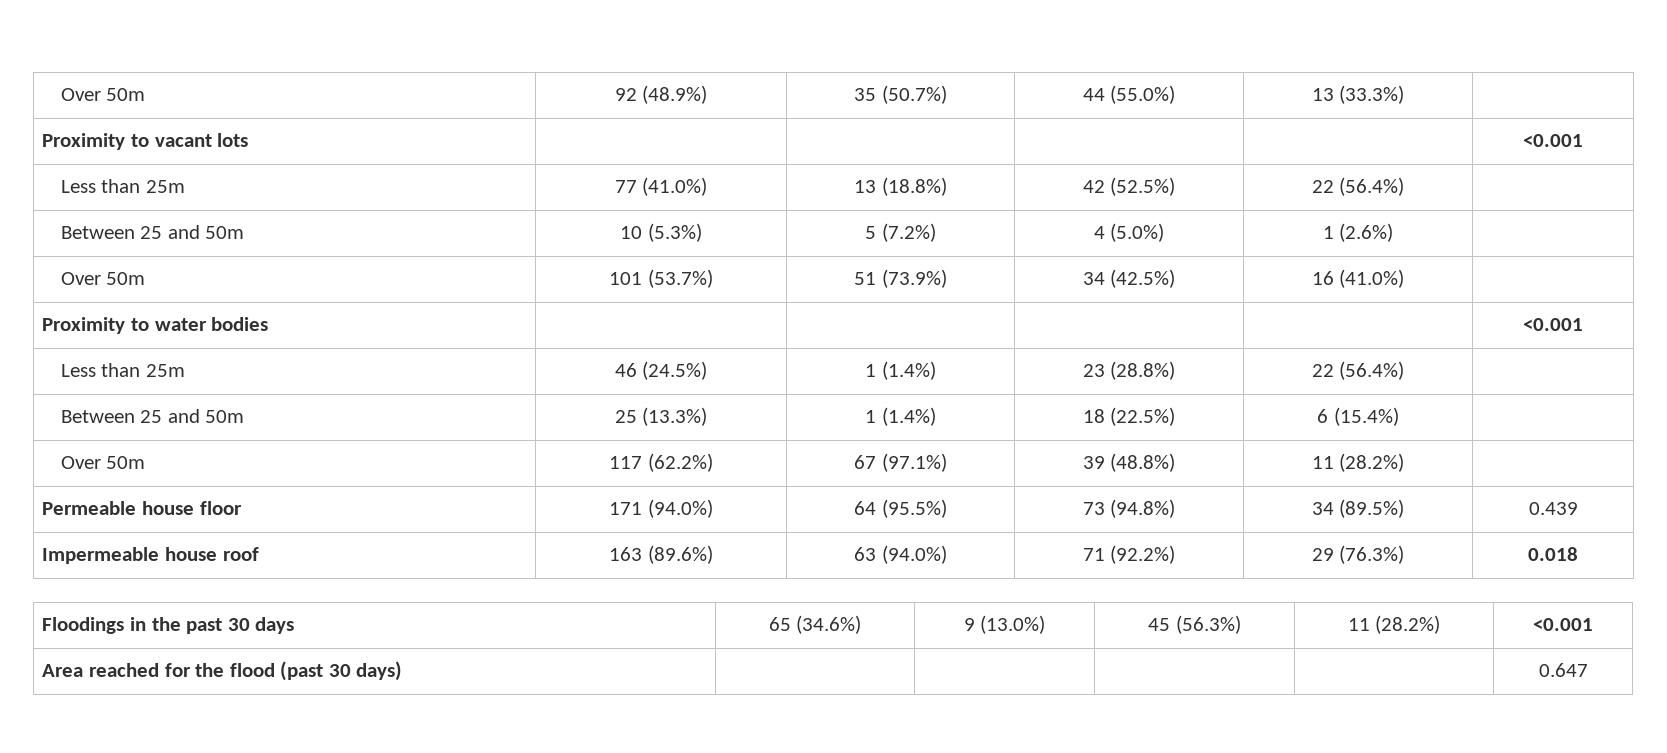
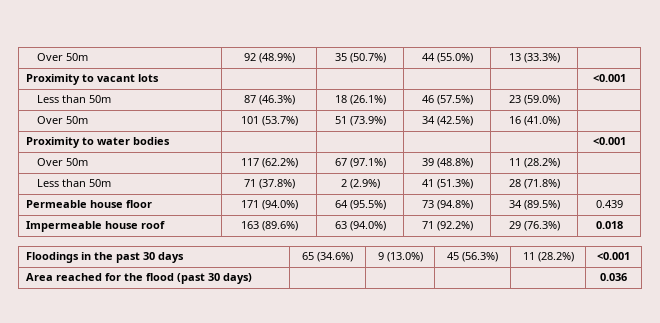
[145,180,185,193] [614,177,708,196] [854,177,947,196] [1082,177,1176,196] [1311,177,1405,196] [60,225,245,239] [620,223,702,242] [865,223,936,242] [1093,223,1165,242] [1322,223,1394,242] 25m | 77 (41.0%) | 13 (18.8%) | 42 (52.5%) | 22 (56.4%) | // Between 25 and 50m | 10 (5.3%) | 5 (7.2%) | 4 (5.0%) | 1 (2.6%) -> [89,95,112,103] [243,95,295,105] [334,95,386,105] [421,95,473,105] [508,95,560,105] 50m | 87 (46.3%) | 18 (26.1%) | 46 (57.5%) | 23 (59.0%)
[60,363,185,377] [614,361,708,380] [865,361,936,380] [1082,361,1176,380] [1311,361,1405,380] [60,409,245,423] [614,407,708,426] [865,407,936,426] [1082,407,1176,426] [1317,407,1399,426] // Less than 25m | 46 (24.5%) | 1 (1.4%) | 23 (28.8%) | 22 (56.4%) | // Between 25 and 50m | 25 (13.3%) | 1 (1.4%) | 18 (22.5%) | 6 (15.4%) | -> (626, 141) none
(1405, 462) none -> [37,179,112,187] [243,179,295,189] [340,179,380,189] [421,179,473,189] [508,179,560,189] // Less than 50m | 71 (37.8%) | 2 (2.9%) | 41 (51.3%) | 28 (71.8%) |
[1538,663,1588,677] 0.647 -> [600,273,627,281] 0.036

